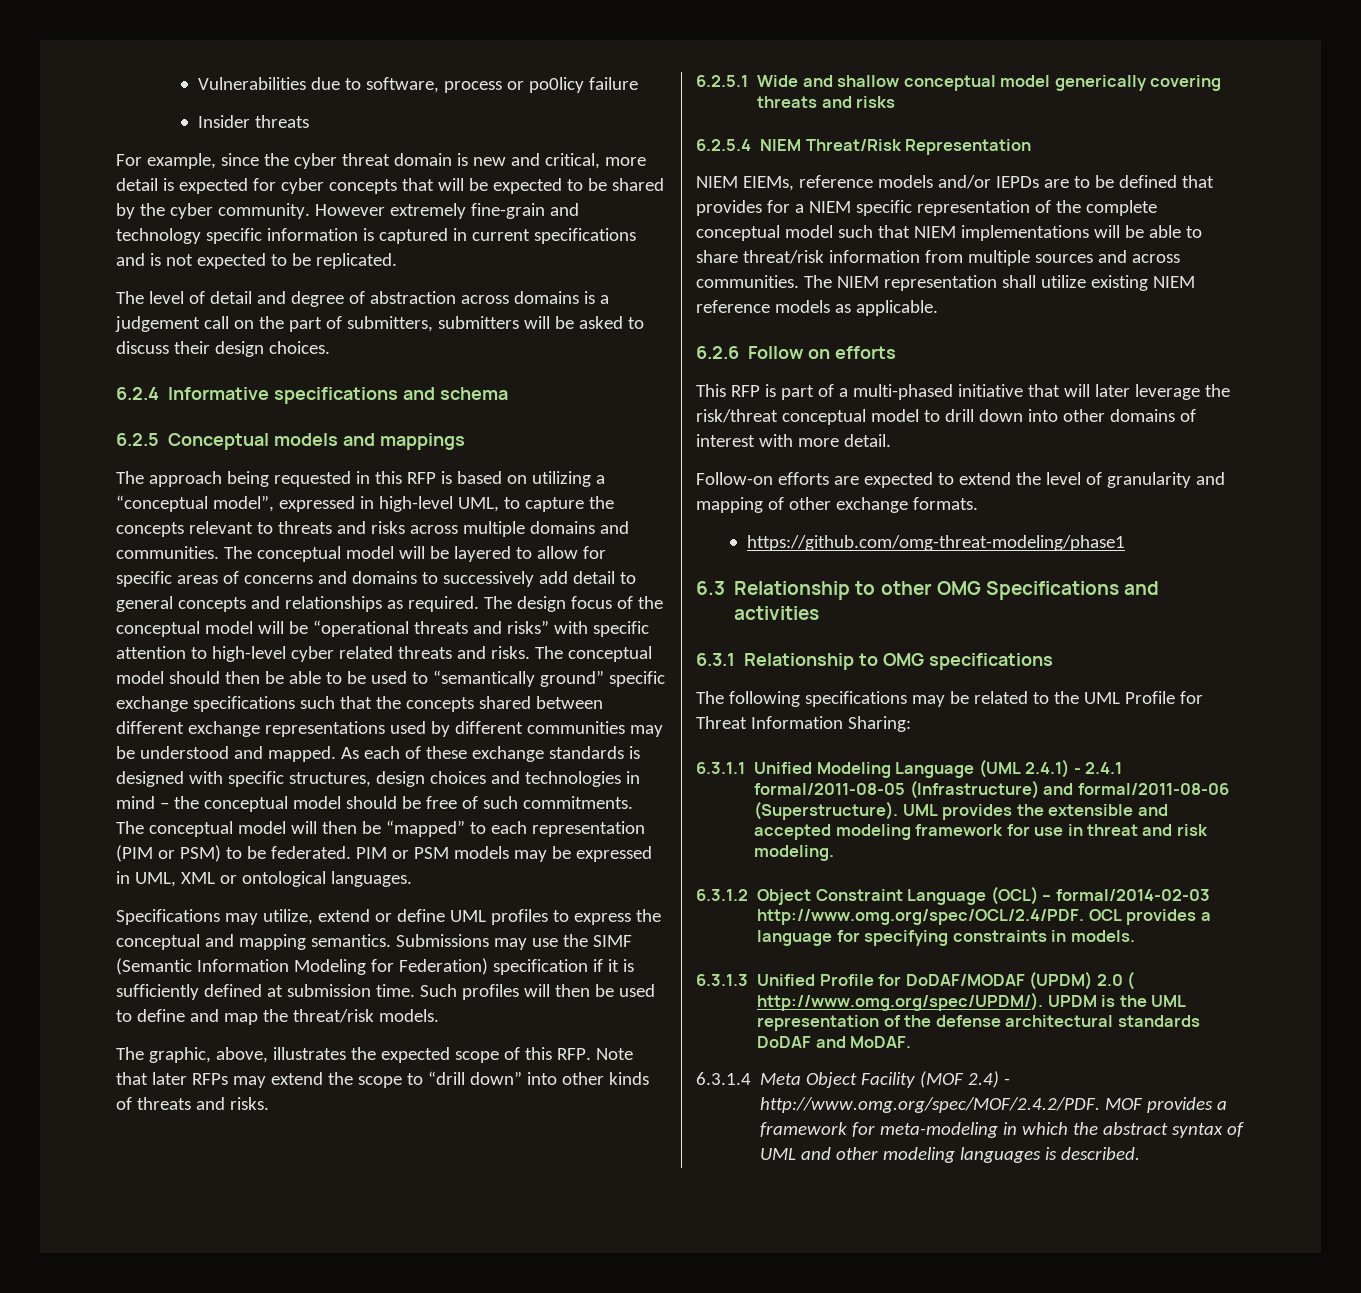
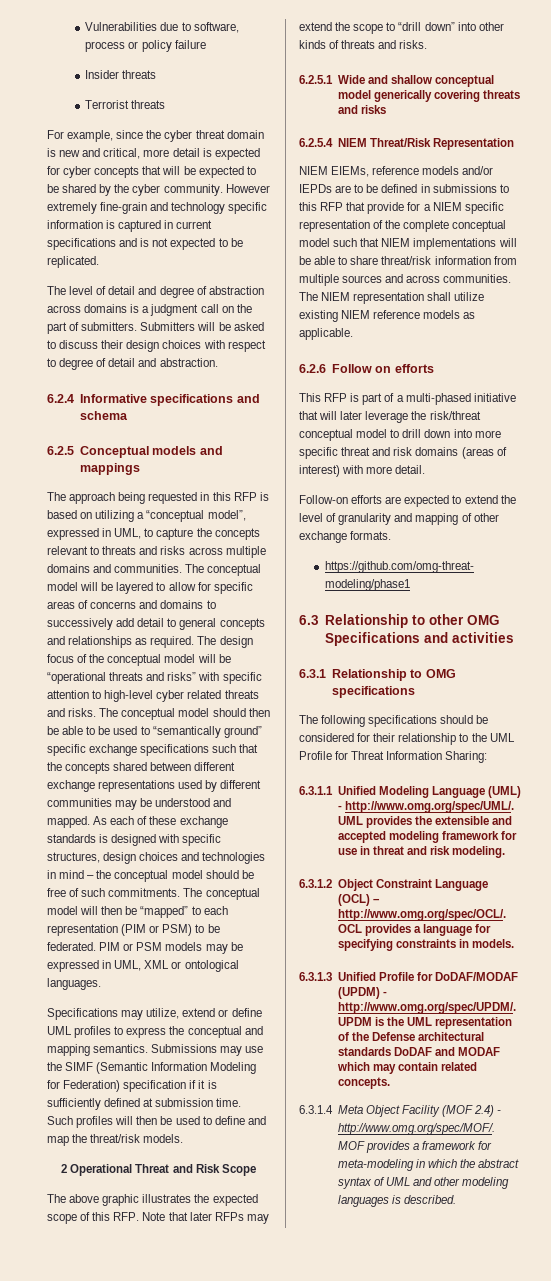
[528,77,584,93] po0licy -> [141,40,172,52] policy
(309, 121) none -> [85,100,166,109] // Terrorist threats
[115,316,200,332] judgement -> [150,304,199,316] judgment
[346,316,519,332] submitters, submitters -> [81,322,196,331] submitters. Submitters
[268,341,330,354] choices. -> [162,340,266,352] [47,358,218,370] choices with respect to degree of detail and abstraction.
[378,496,453,512] high-level -> (112, 532) none
[116,1047,268,1063] // The graphic, above, -> [61,1164,256,1176] [47,1194,140,1206] // 2 Operational Threat and Risk Scope // The above graphic
[1181,175,1214,188] [696,200,762,216] that provides -> [420,184,509,193] [299,202,405,214] in submissions to this RFP that provide
[1062,409,1196,422] [696,434,755,447] other domains of interest -> [474,430,501,438] [299,447,507,459] [299,465,340,477] more specific threat and risk domains (areas of interest)
[911,691,1028,707] may be related -> [440,715,489,724] [299,733,457,745] should be considered for their relationship
[978,759,1122,778] [754,780,1229,799] [754,801,899,820] (UML 2.4.1) - 2.4.1 formal/2011-08-05 (Infrastructure) and formal/2011-08-06 (Superstructure). -> [488,786,522,798] [337,801,514,813] (UML) - http://www.omg.org/spec/UML/.
[1055,889,1210,901] [757,909,1085,925] formal/2014-02-03 http://www.omg.org/spec/OCL/2.4/PDF. -> [337,909,506,921] http://www.omg.org/spec/OCL/.
[1096,971,1134,990] [757,992,1044,1011] 2.0 ( http://www.omg.org/spec/UPDM/). -> [382,991,387,996] [337,1002,516,1014] - http://www.omg.org/spec/UPDM/.
[935,1015,1001,1027] defense -> [371,1032,415,1041] Defense
[850,1036,912,1048] MoDAF. -> [458,1047,501,1056] [336,1062,478,1074] [337,1077,390,1089] MODAF which may contain related concepts.
[760,1097,1101,1113] http://www.omg.org/spec/MOF/2.4.2/PDF. -> [337,1123,495,1135] http://www.omg.org/spec/MOF/.

